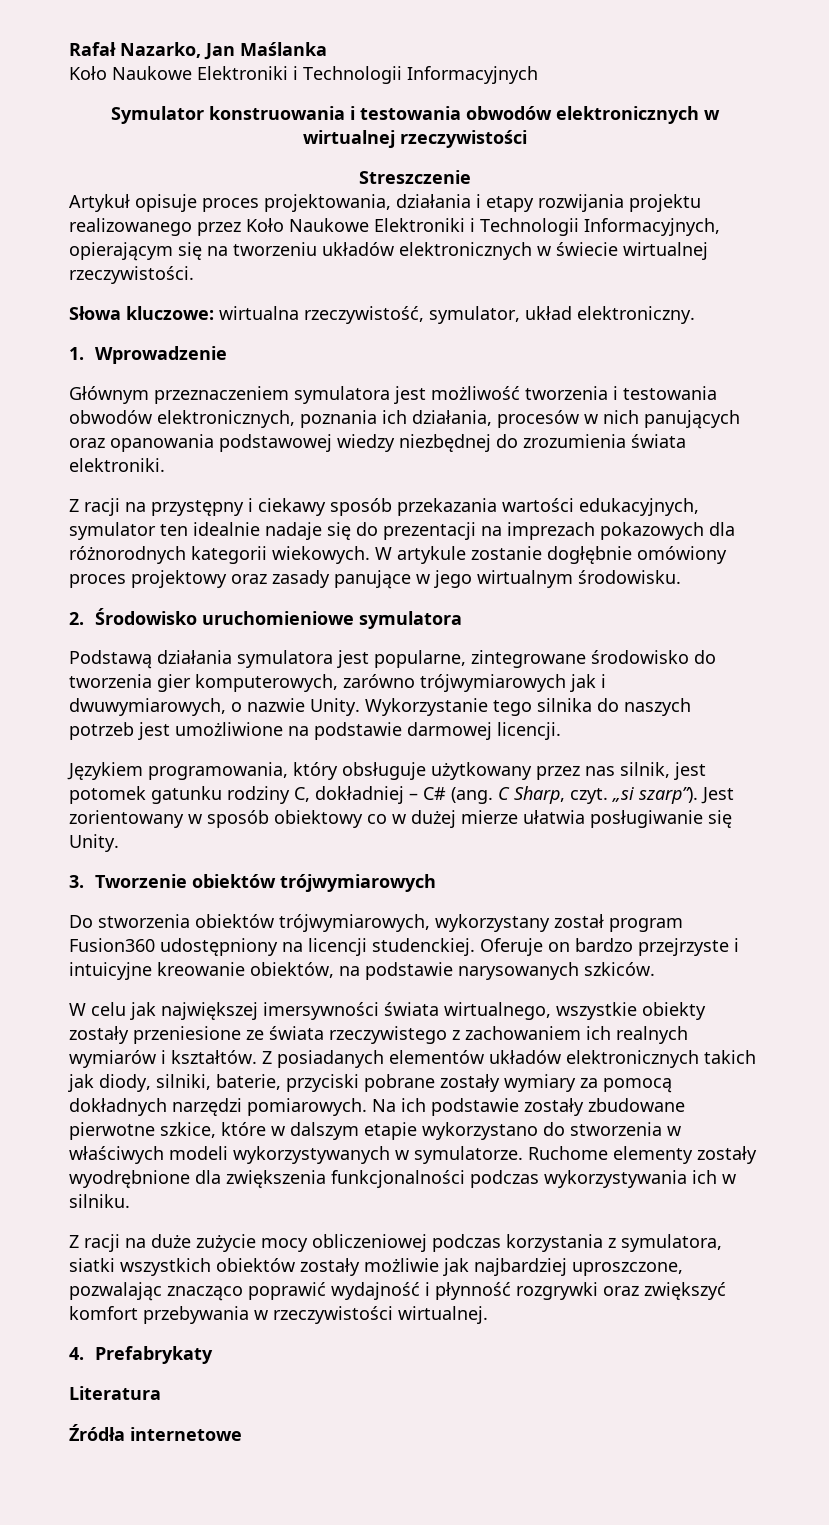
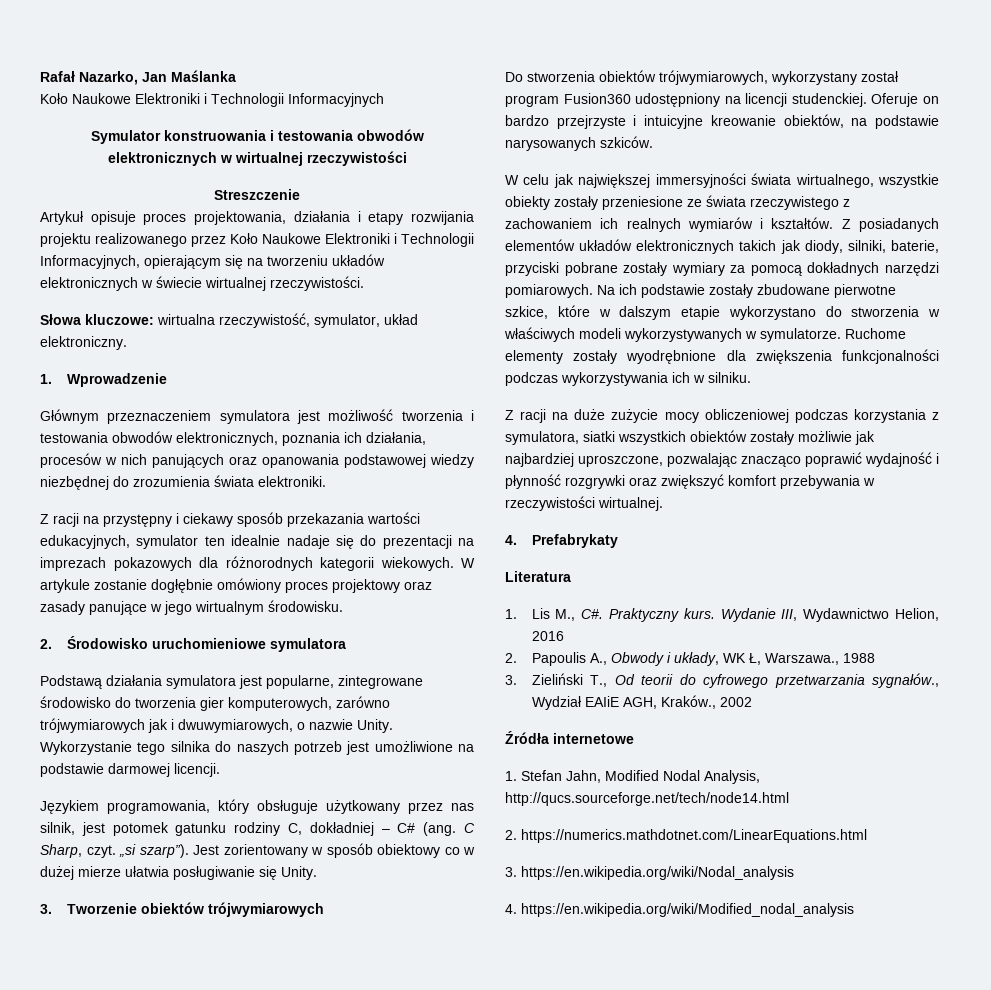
[263,1002,379,1020] imersywności -> [655,173,746,188] immersyjności
[69,1424,242,1441] Źródła internetowe -> [505,608,939,622] [531,631,564,641] [505,652,875,666] [505,673,939,688] [531,695,752,710] [505,731,634,744] [505,770,760,784] [505,792,789,806] [505,829,867,843] [505,866,794,880] [505,903,854,917] 1. Lis M., C#. Praktyczny kurs. Wydanie III, Wydawnictwo Helion, 2016 // 2. Papoulis A., Obwody i układy, WK Ł, Warszawa., 1988 // 3. Zieliński T., Od teorii do cyfrowego przetwarzania sygnałów., Wydział EAIiE AGH, Kraków., 2002 // Źródła internetowe // 1. Stefan Jahn, Modified Nodal Analysis, http://qucs.sourceforge.net/tech/node14.html // 2. https://numerics.mathdotnet.com/LinearEquations.html // 3. https://en.wikipedia.org/wiki/Nodal_analysis // 4. https://en.wikipedia.org/wiki/Modified_nodal_analysis

